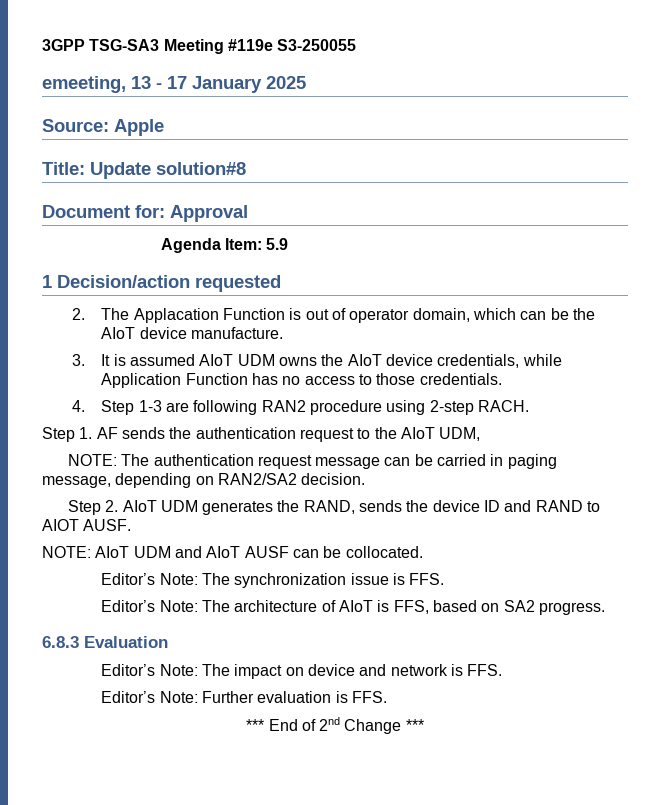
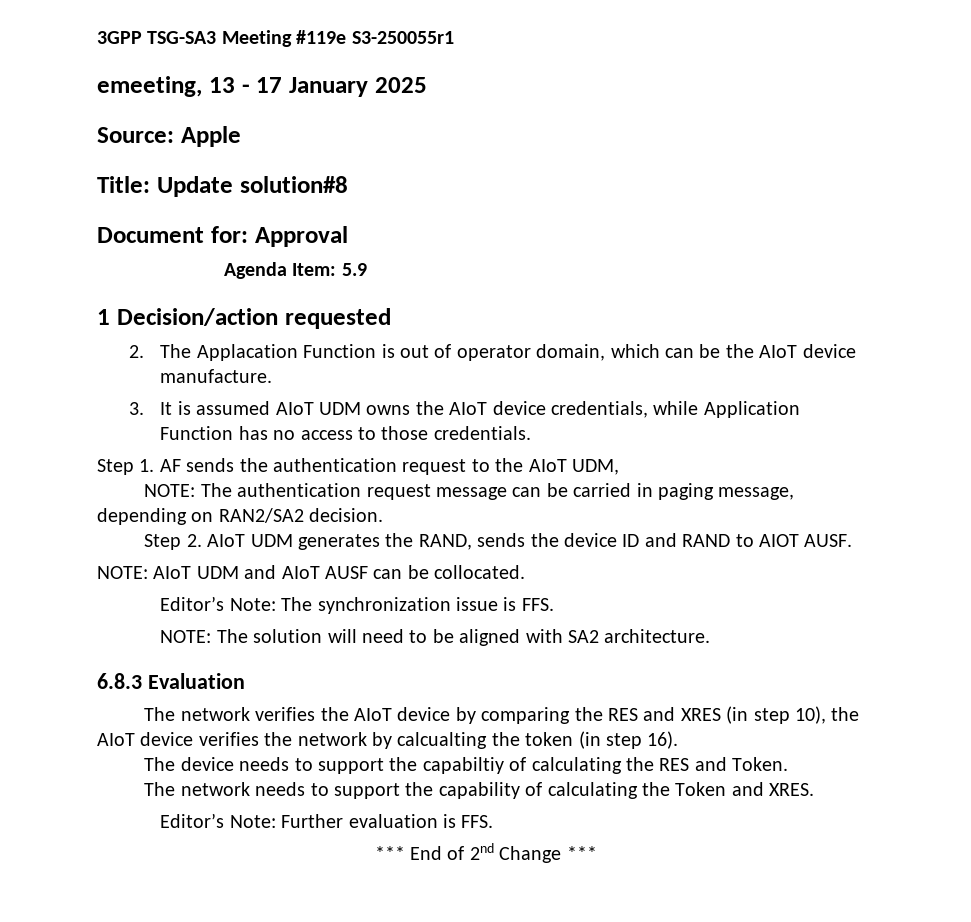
[277,39,357,51] S3-250055 -> [351,31,454,44] S3-250055r1
[71,400,529,415] // 4. Step 1-3 are following RAN2 procedure using 2-step RACH. -> (531, 433) none
[101,600,605,615] [42,636,168,648] [101,664,503,679] Editor’s Note: The architecture of AIoT is FFS, based on SA2 progress. // 6.8.3 Evaluation // Editor’s Note: The impact on device and network is FFS. -> [160,629,711,646] [97,673,245,689] [144,706,860,724] [97,731,679,749] [144,757,789,774] [144,782,815,799] NOTE: The solution will need to be aligned with SA2 architecture. // 6.8.3 Evaluation // The network verifies the AIoT device by comparing the RES and XRES (in step 10), the AIoT device verifies the network by calcualting the token (in step 16). // The device needs to support the capabiltiy of calculating the RES and Token. // The network needs to support the capability of calculating the Token and XRES.

